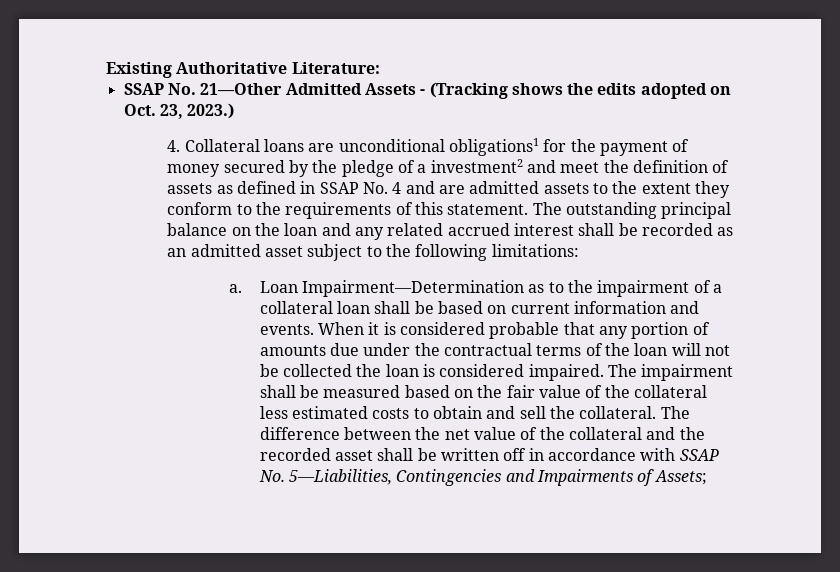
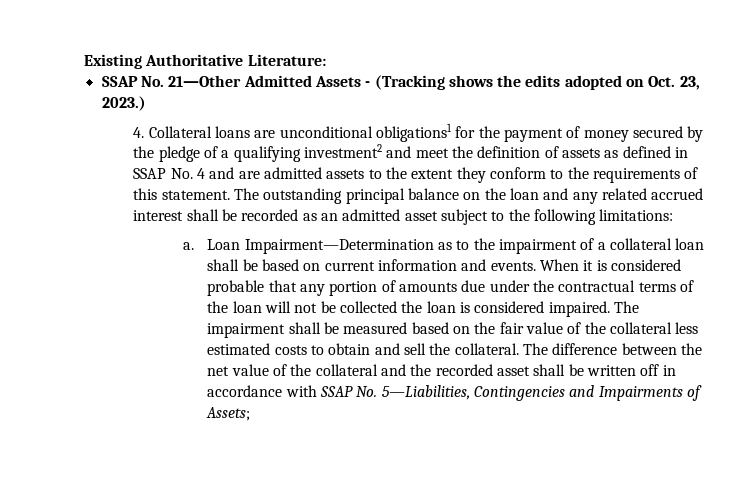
(427, 168) none -> [233,146,301,162] qualifying

